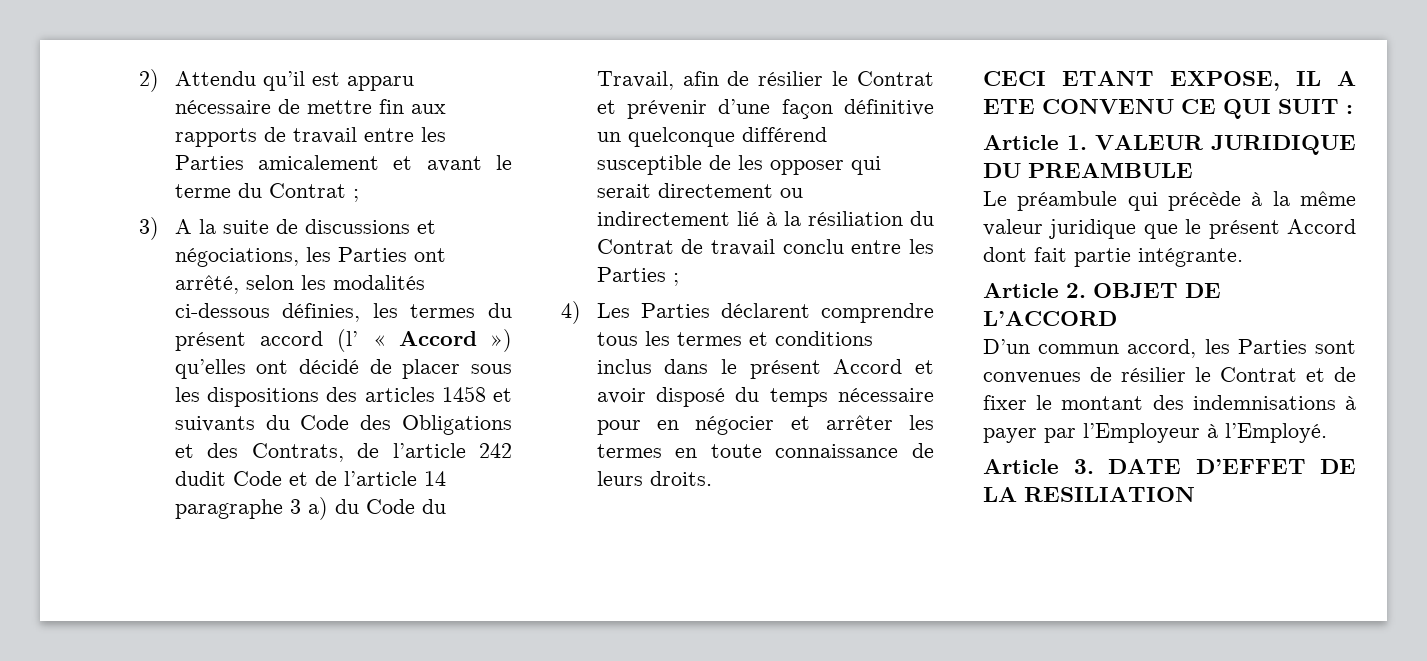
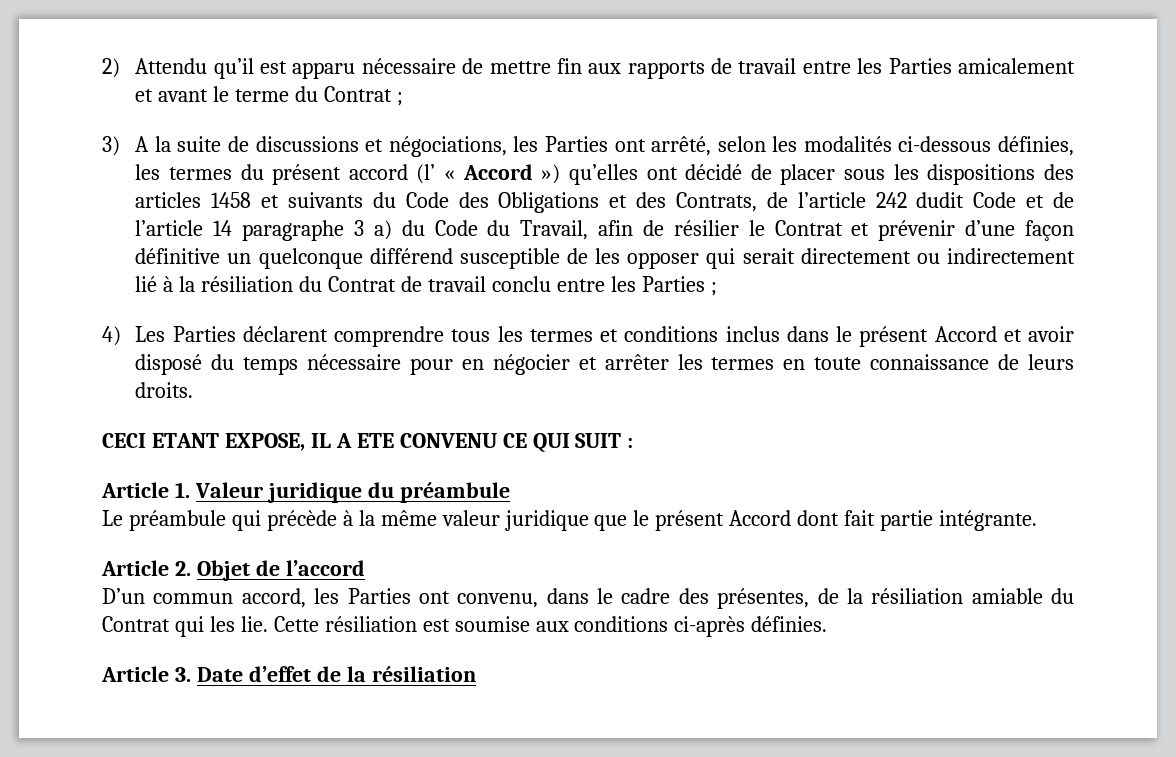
[1095,135,1356,155] [983,163,1193,178] VALEUR JURIDIQUE DU PREAMBULE -> [194,482,510,503] Valeur juridique du préambule
[1093,283,1221,298] [983,311,1117,326] OBJET DE L’ACCORD -> [196,560,365,581] Objet de l’accord
[1315,340,1356,354] [983,367,1356,384] [983,395,1356,410] [983,423,1327,443] [983,459,1356,474] [983,487,1195,502] sont convenues de résilier le Contrat et de fixer le montant des indemnisations à payer par l’Employeur à l’Employé. // Article 3. DATE D’EFFET DE LA RESILIATION -> [418,588,1074,609] [102,616,828,637] [101,666,476,682] ont convenu, dans le cadre des présentes, de la résiliation amiable du Contrat qui les lie. Cette résiliation est soumise aux conditions ci-après définies. // Article 3. Date d’effet de la résiliation

